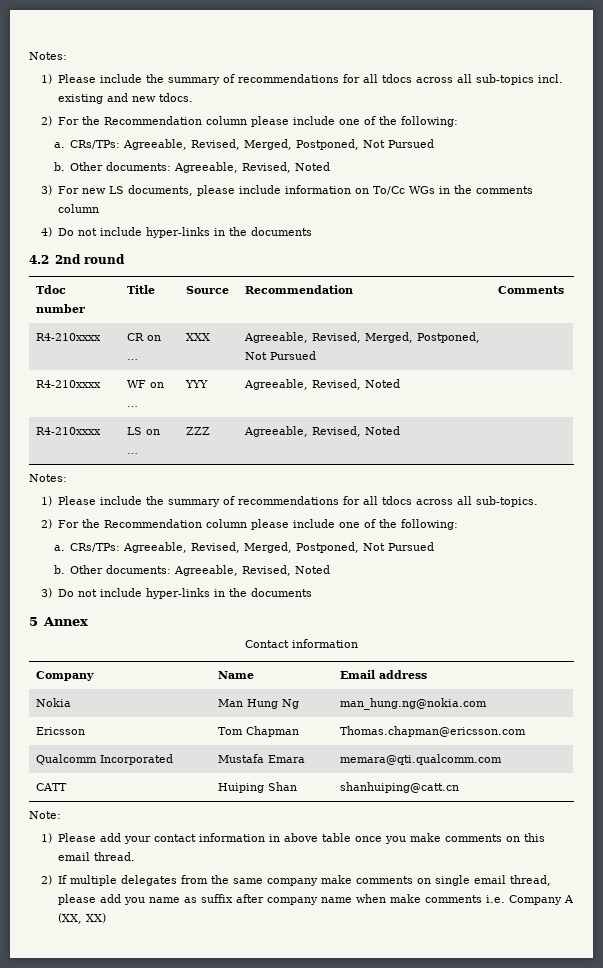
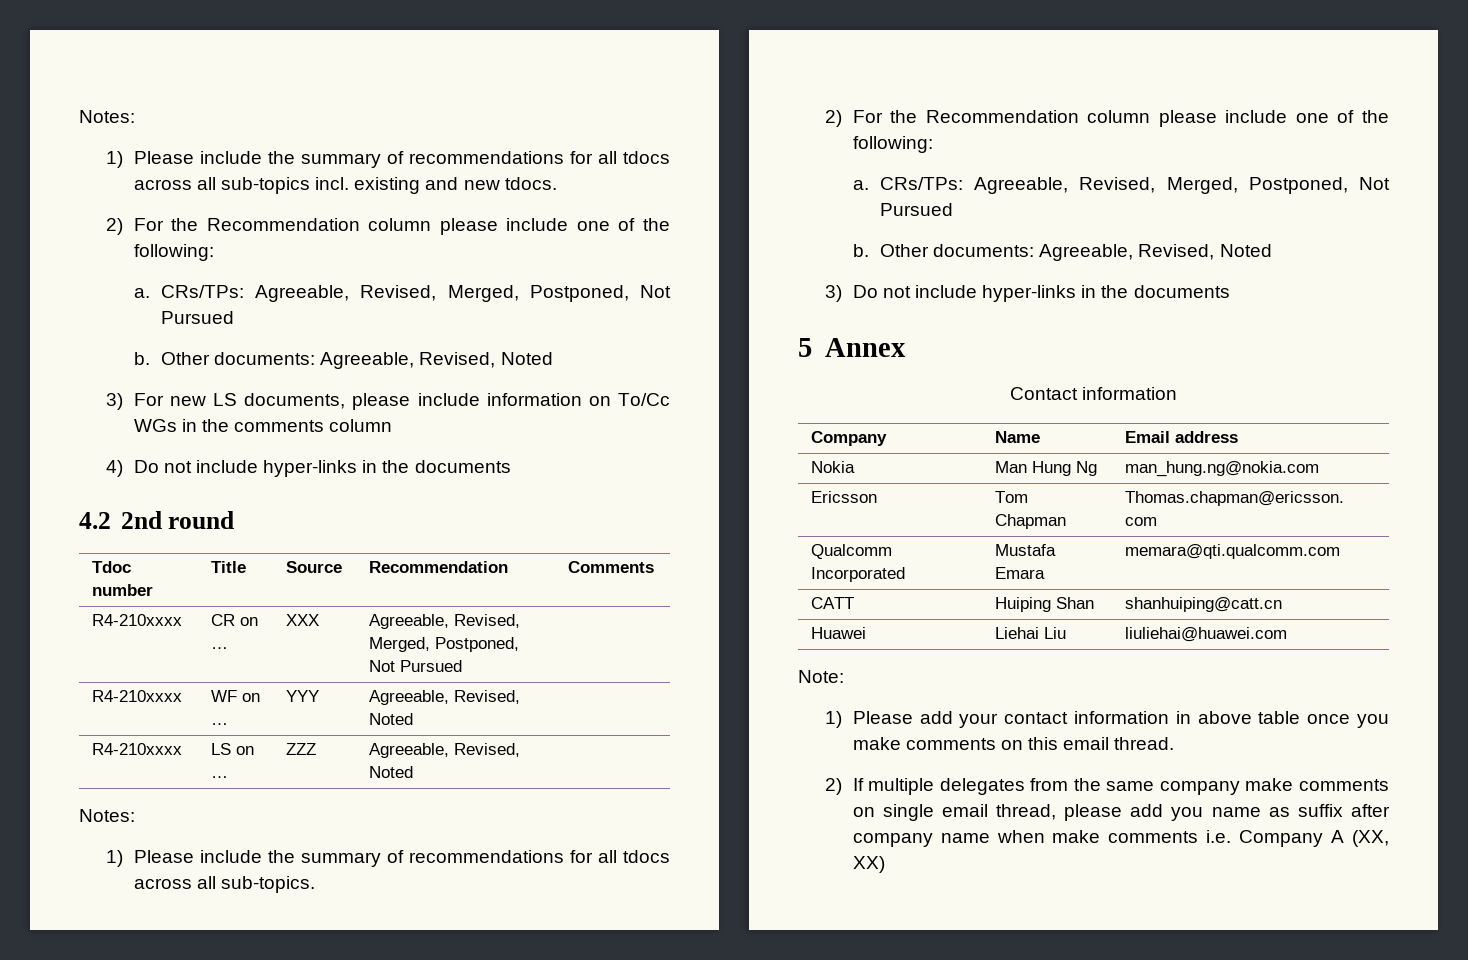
(460, 787) none -> [811,627,867,639] [995,627,1067,639] [1125,627,1288,642] // Huawei | Liehai Liu | liuliehai@huawei.com

